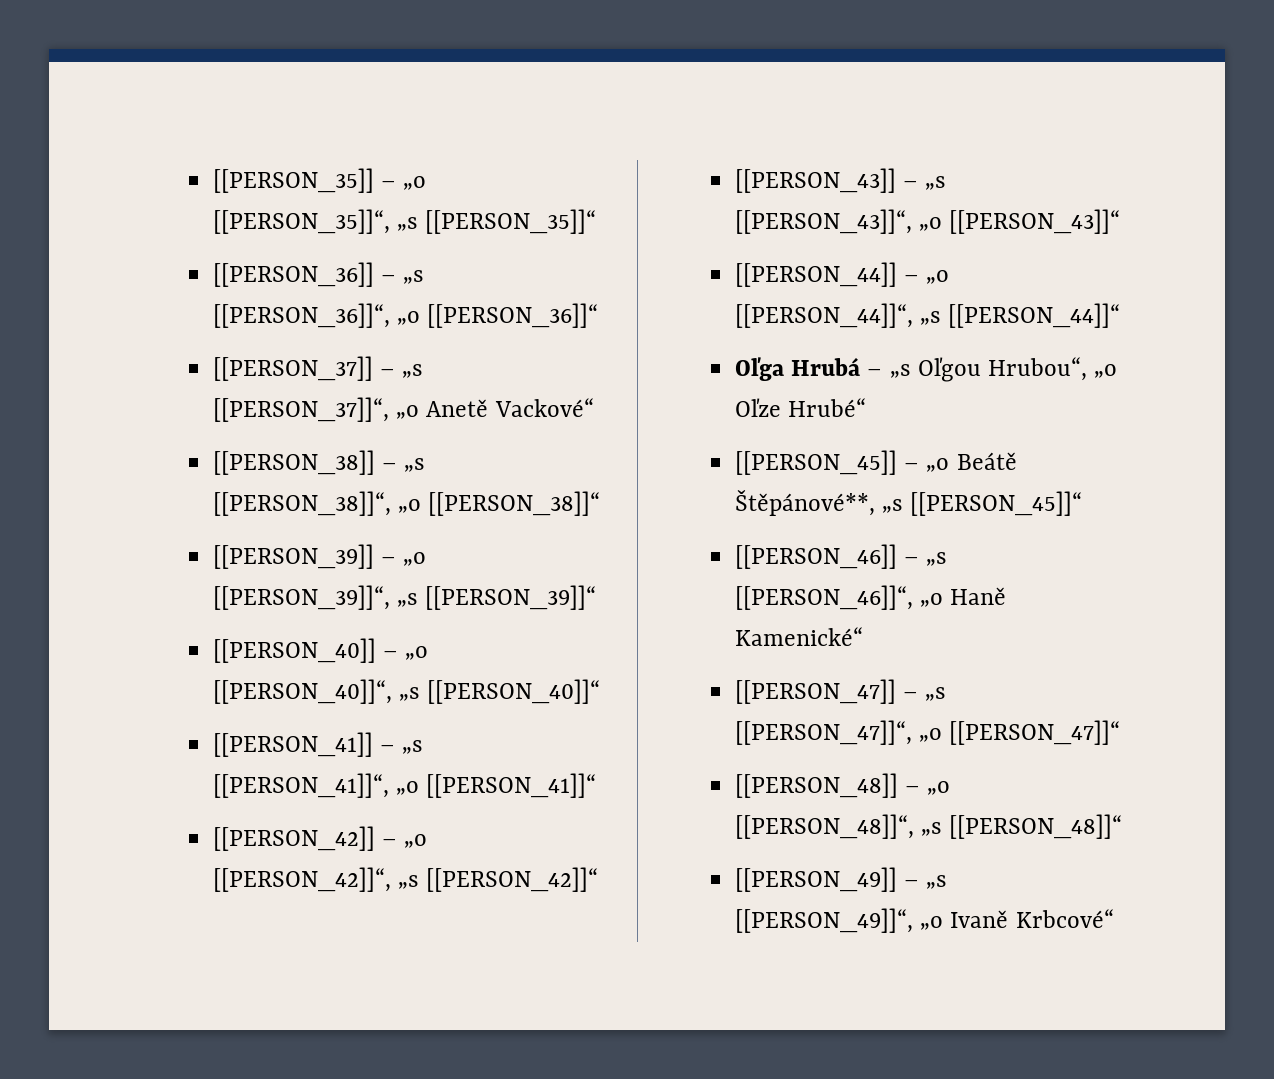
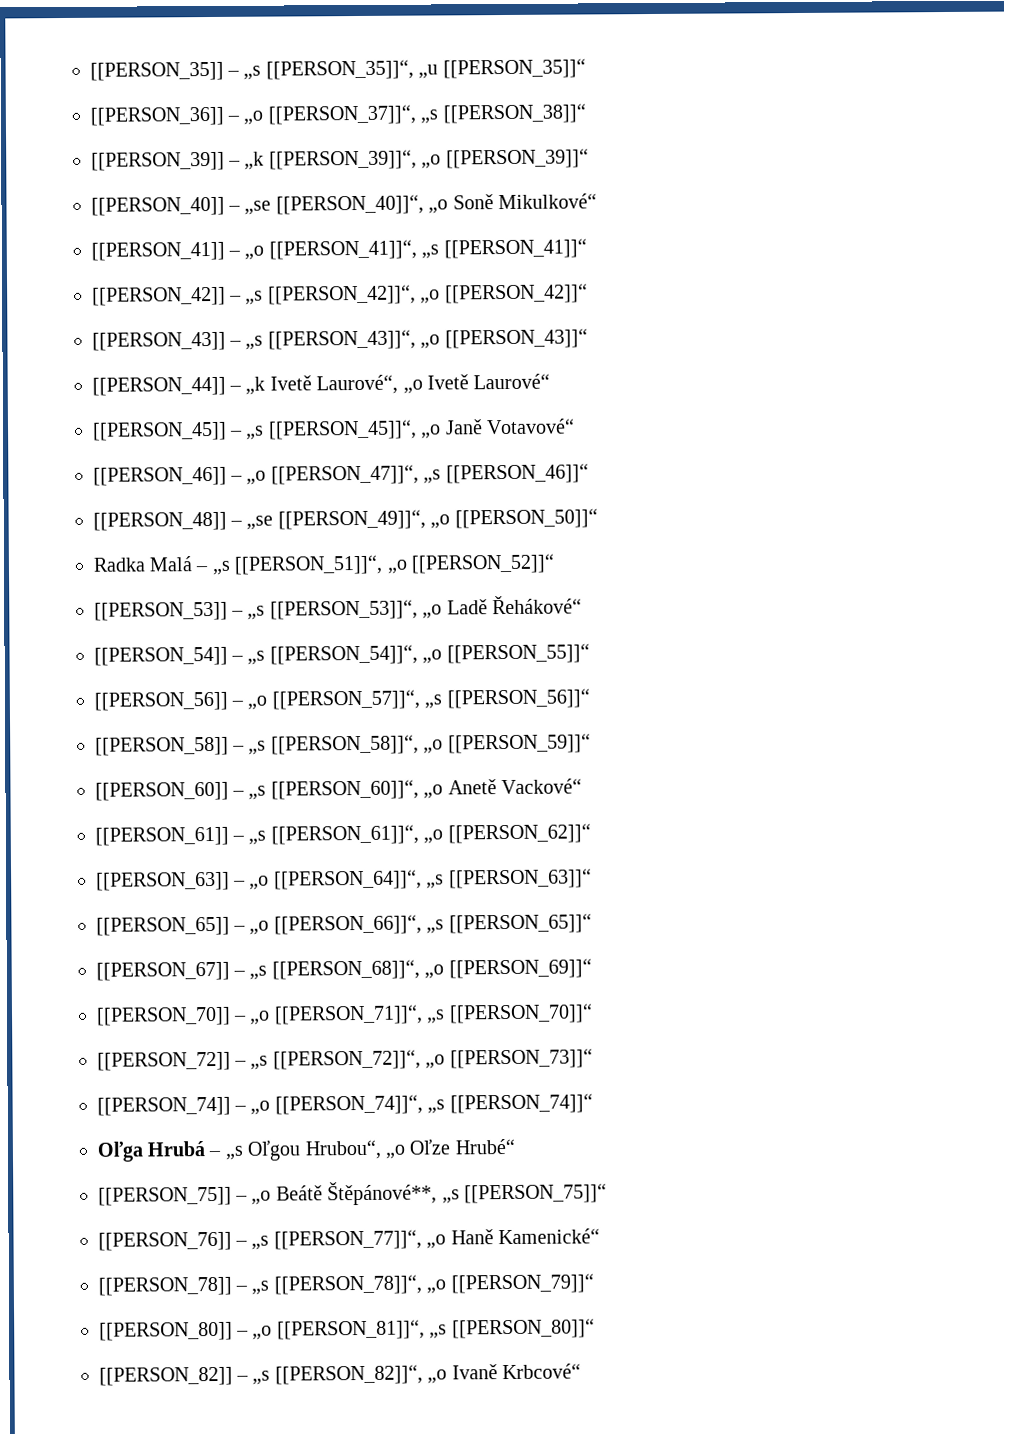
[403,176,427,190] [213,209,419,234] „o [[PERSON_35]]“, „s -> [243,59,439,80] „s [[PERSON_35]]“, „u
[403,270,425,284] [213,303,599,328] [213,356,424,381] [213,397,594,422] [213,450,426,475] [213,491,422,516] „s [[PERSON_36]]“, „o [[PERSON_36]]“ // [[PERSON_37]] – „s [[PERSON_37]]“, „o Anetě Vackové“ // [[PERSON_38]] – „s [[PERSON_38]]“, „o -> [243,104,439,125] „o [[PERSON_37]]“, „s
[403,552,427,566] [213,585,419,610] „o [[PERSON_39]]“, „s -> [244,149,442,170] „k [[PERSON_39]]“, „o
[405,646,429,660] [213,679,601,704] „o [[PERSON_40]]“, „s [[PERSON_40]]“ -> [244,193,597,215] „se [[PERSON_40]]“, „o Soně Mikulkové“
[402,740,424,754] [213,773,420,798] „s [[PERSON_41]]“, „o -> [244,239,440,260] „o [[PERSON_41]]“, „s
[404,834,428,848] [213,867,420,892] „o [[PERSON_42]]“, „s -> [245,284,441,305] „s [[PERSON_42]]“, „o
[926,270,950,284] [735,303,1121,328] „o [[PERSON_44]]“, „s [[PERSON_44]]“ -> [245,373,551,395] [91,418,575,441] [92,463,589,486] [92,508,598,531] [92,553,555,576] [93,595,582,621] [93,643,590,666] [93,688,590,711] [94,733,591,756] [94,778,582,801] [94,823,591,846] [95,868,592,891] [95,913,592,936] [95,958,592,981] [95,1003,593,1026] [96,1048,593,1071] [96,1093,593,1116] „k Ivetě Laurové“, „o Ivetě Laurové“ // [[PERSON_45]] – „s [[PERSON_45]]“, „o Janě Votavové“ // [[PERSON_46]] – „o [[PERSON_47]]“, „s [[PERSON_46]]“ // [[PERSON_48]] – „se [[PERSON_49]]“, „o [[PERSON_50]]“ // Radka Malá – „s [[PERSON_51]]“, „o [[PERSON_52]]“ // [[PERSON_53]] – „s [[PERSON_53]]“, „o Ladě Řehákové“ // [[PERSON_54]] – „s [[PERSON_54]]“, „o [[PERSON_55]]“ // [[PERSON_56]] – „o [[PERSON_57]]“, „s [[PERSON_56]]“ // [[PERSON_58]] – „s [[PERSON_58]]“, „o [[PERSON_59]]“ // [[PERSON_60]] – „s [[PERSON_60]]“, „o Anetě Vackové“ // [[PERSON_61]] – „s [[PERSON_61]]“, „o [[PERSON_62]]“ // [[PERSON_63]] – „o [[PERSON_64]]“, „s [[PERSON_63]]“ // [[PERSON_65]] – „o [[PERSON_66]]“, „s [[PERSON_65]]“ // [[PERSON_67]] – „s [[PERSON_68]]“, „o [[PERSON_69]]“ // [[PERSON_70]] – „o [[PERSON_71]]“, „s [[PERSON_70]]“ // [[PERSON_72]] – „s [[PERSON_72]]“, „o [[PERSON_73]]“ // [[PERSON_74]] – „o [[PERSON_74]]“, „s [[PERSON_74]]“
[735,450,898,475] [[PERSON_45]] -> [97,1186,232,1206] [[PERSON_75]]
[910,491,1083,516] [735,544,948,569] [735,585,914,610] [[PERSON_45]]“ // [[PERSON_46]] – „s [[PERSON_46]]“, -> [463,1183,607,1204] [97,1229,422,1251] [[PERSON_75]]“ // [[PERSON_76]] – „s [[PERSON_77]]“,
[735,679,947,704] [735,720,1121,745] [735,773,951,798] [735,814,1123,839] [735,867,948,892] [735,908,914,933] [[PERSON_47]] – „s [[PERSON_47]]“, „o [[PERSON_47]]“ // [[PERSON_48]] – „o [[PERSON_48]]“, „s [[PERSON_48]]“ // [[PERSON_49]] – „s [[PERSON_49]]“, -> [97,1273,594,1296] [98,1318,595,1341] [98,1364,423,1386] [[PERSON_78]] – „s [[PERSON_78]]“, „o [[PERSON_79]]“ // [[PERSON_80]] – „o [[PERSON_81]]“, „s [[PERSON_80]]“ // [[PERSON_82]] – „s [[PERSON_82]]“,

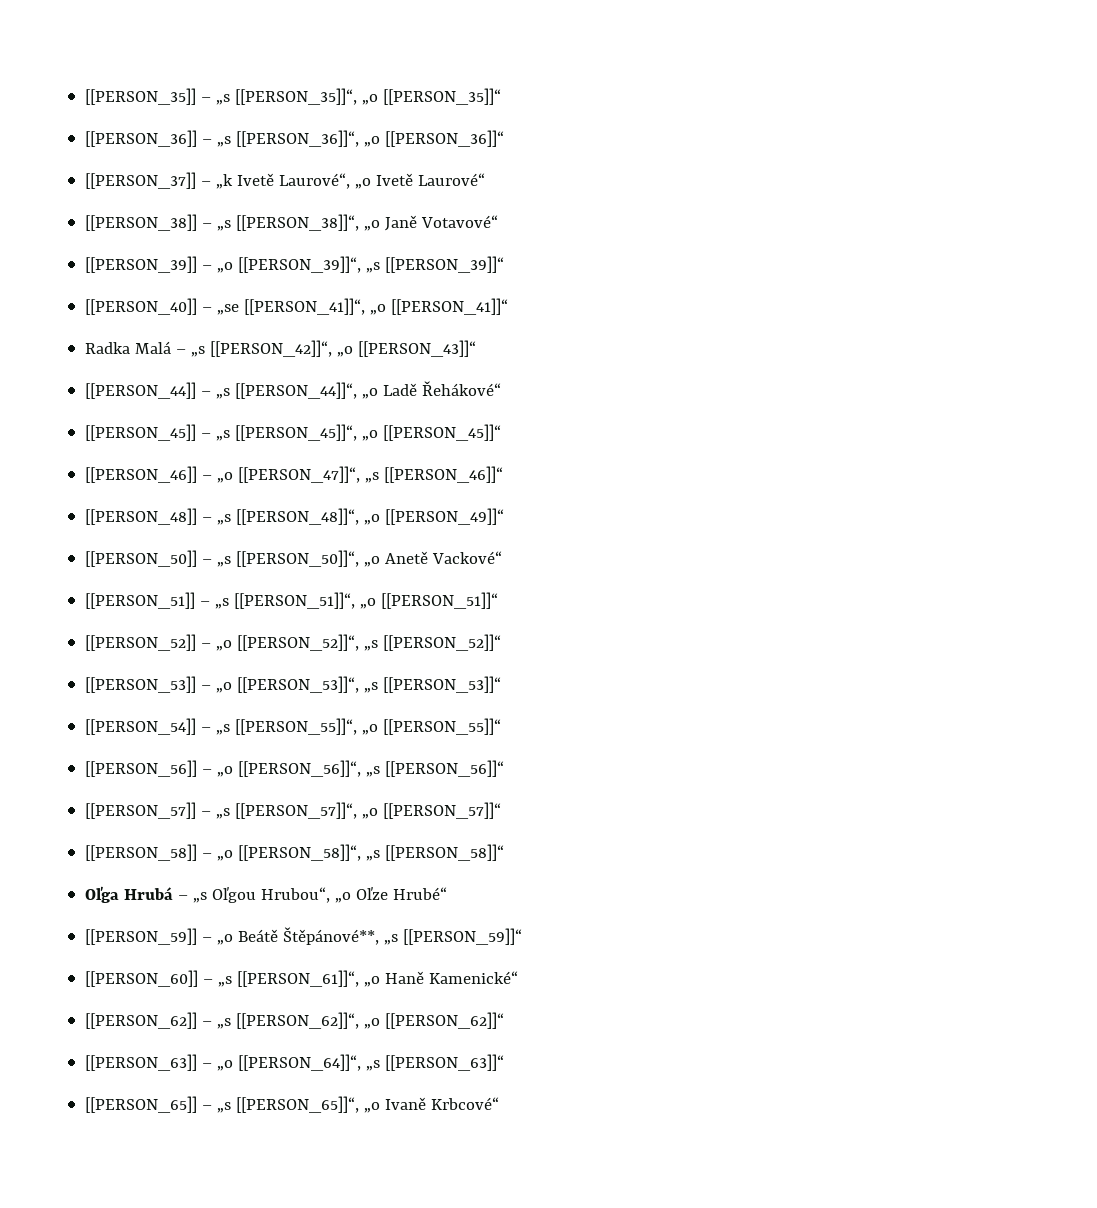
[418,64,439,79] „u -> [361,94,378,105] „o
[243,103,586,125] [90,148,589,171] [90,193,597,216] [90,238,587,261] [91,283,588,306] [91,328,588,351] [91,376,226,396] „o [[PERSON_37]]“, „s [[PERSON_38]]“ // [[PERSON_39]] – „k [[PERSON_39]]“, „o [[PERSON_39]]“ // [[PERSON_40]] – „se [[PERSON_40]]“, „o Soně Mikulkové“ // [[PERSON_41]] – „o [[PERSON_41]]“, „s [[PERSON_41]]“ // [[PERSON_42]] – „s [[PERSON_42]]“, „o [[PERSON_42]]“ // [[PERSON_43]] – „s [[PERSON_43]]“, „o [[PERSON_43]]“ // [[PERSON_44]] -> [216,130,504,147] [84,172,196,189] „s [[PERSON_36]]“, „o [[PERSON_36]]“ // [[PERSON_37]]
(551, 381) none -> [84,214,498,231] [84,256,504,273] [84,298,508,315] [84,340,476,357] [84,381,501,399] // [[PERSON_38]] – „s [[PERSON_38]]“, „o Janě Votavové“ // [[PERSON_39]] – „o [[PERSON_39]]“, „s [[PERSON_39]]“ // [[PERSON_40]] – „se [[PERSON_41]]“, „o [[PERSON_41]]“ // Radka Malá – „s [[PERSON_42]]“, „o [[PERSON_43]]“ // [[PERSON_44]] – „s [[PERSON_44]]“, „o Ladě Řehákové“
[444,418,575,435] Janě Votavové“ -> [382,424,501,441] [[PERSON_45]]“
[246,508,598,530] [92,553,555,576] [93,595,582,621] „se [[PERSON_49]]“, „o [[PERSON_50]]“ // Radka Malá – „s [[PERSON_51]]“, „o [[PERSON_52]]“ // [[PERSON_53]] – „s [[PERSON_53]]“, „o Ladě Řehákové“ -> [216,508,504,525] [84,550,502,567] [84,592,498,609] [84,634,501,651] [84,676,501,693] „s [[PERSON_48]]“, „o [[PERSON_49]]“ // [[PERSON_50]] – „s [[PERSON_50]]“, „o Anetě Vackové“ // [[PERSON_51]] – „s [[PERSON_51]]“, „o [[PERSON_51]]“ // [[PERSON_52]] – „o [[PERSON_52]]“, „s [[PERSON_52]]“ // [[PERSON_53]] – „o [[PERSON_53]]“, „s [[PERSON_53]]“
[269,644,418,665] [[PERSON_54]]“, -> [234,718,357,735] [[PERSON_55]]“,
[271,689,420,710] [[PERSON_57]]“, -> [237,760,361,777] [[PERSON_56]]“,
[94,734,444,756] [[PERSON_58]] – „s [[PERSON_58]]“, „o -> [84,802,501,819] [84,844,504,861] [84,886,447,903] [84,927,398,945] [[PERSON_57]] – „s [[PERSON_57]]“, „o [[PERSON_57]]“ // [[PERSON_58]] – „o [[PERSON_58]]“, „s [[PERSON_58]]“ // Oľga Hrubá – „s Oľgou Hrubou“, „o Oľze Hrubé“ // [[PERSON_59]] – „o Beátě Štěpánové**, „s
[270,778,582,800] [94,824,419,846] [[PERSON_60]]“, „o Anetě Vackové“ // [[PERSON_61]] – „s [[PERSON_61]]“, -> [236,970,518,987] [84,1012,359,1029] [[PERSON_61]]“, „o Haně Kamenické“ // [[PERSON_62]] – „s [[PERSON_62]]“,
[249,913,592,935] [95,958,592,981] [95,1003,593,1026] [96,1048,593,1071] [96,1093,593,1116] [96,1138,515,1162] [97,1181,607,1206] [97,1228,600,1251] [97,1273,594,1296] [98,1318,595,1341] [98,1364,423,1386] „o [[PERSON_66]]“, „s [[PERSON_65]]“ // [[PERSON_67]] – „s [[PERSON_68]]“, „o [[PERSON_69]]“ // [[PERSON_70]] – „o [[PERSON_71]]“, „s [[PERSON_70]]“ // [[PERSON_72]] – „s [[PERSON_72]]“, „o [[PERSON_73]]“ // [[PERSON_74]] – „o [[PERSON_74]]“, „s [[PERSON_74]]“ // Oľga Hrubá – „s Oľgou Hrubou“, „o Oľze Hrubé“ // [[PERSON_75]] – „o Beátě Štěpánové**, „s [[PERSON_75]]“ // [[PERSON_76]] – „s [[PERSON_77]]“, „o Haně Kamenické“ // [[PERSON_78]] – „s [[PERSON_78]]“, „o [[PERSON_79]]“ // [[PERSON_80]] – „o [[PERSON_81]]“, „s [[PERSON_80]]“ // [[PERSON_82]] – „s [[PERSON_82]]“, -> [216,1096,359,1113] „s [[PERSON_65]]“,

